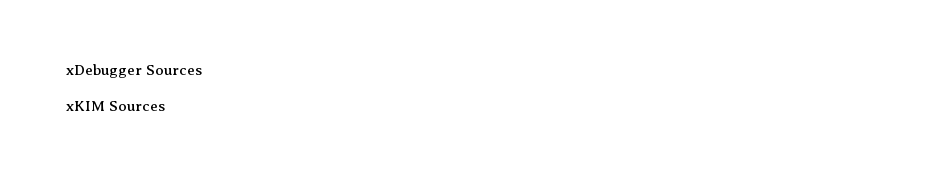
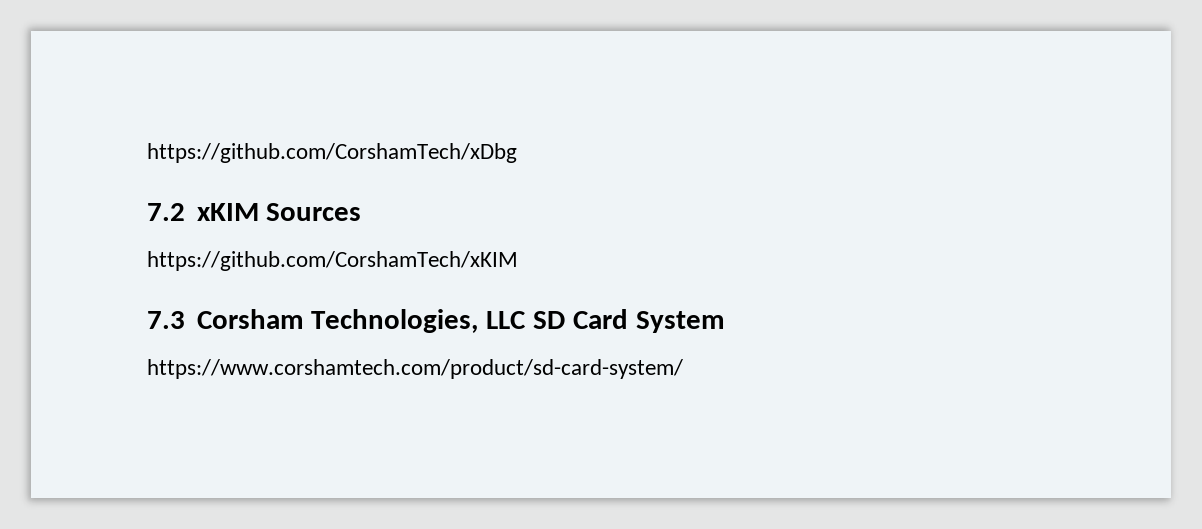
[66,64,203,78] [66,101,166,111] xDebugger Sources // xKIM Sources -> [147,143,517,163] [147,203,362,221] [147,251,518,271] [147,309,725,333] [147,359,683,379] https://github.com/CorshamTech/xDbg // 7.2 xKIM Sources // https://github.com/CorshamTech/xKIM // 7.3 Corsham Technologies, LLC SD Card System // https://www.corshamtech.com/product/sd-card-system/

